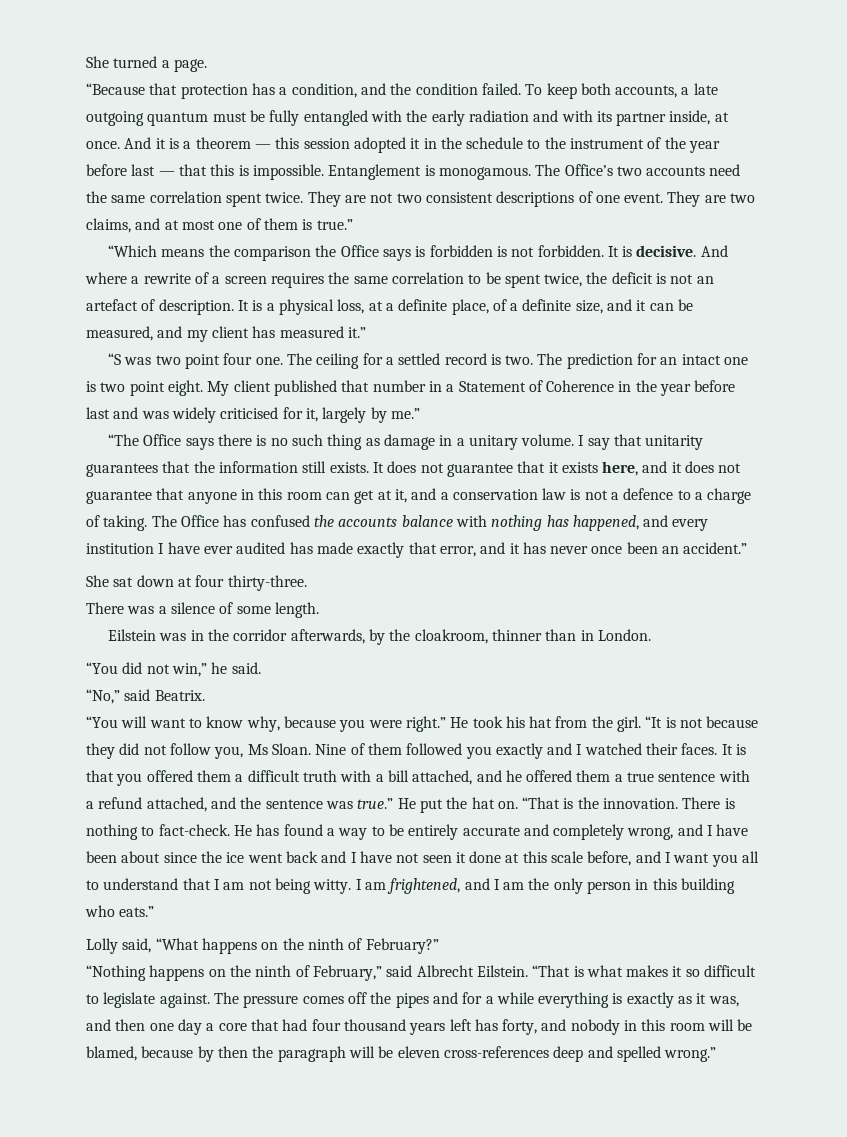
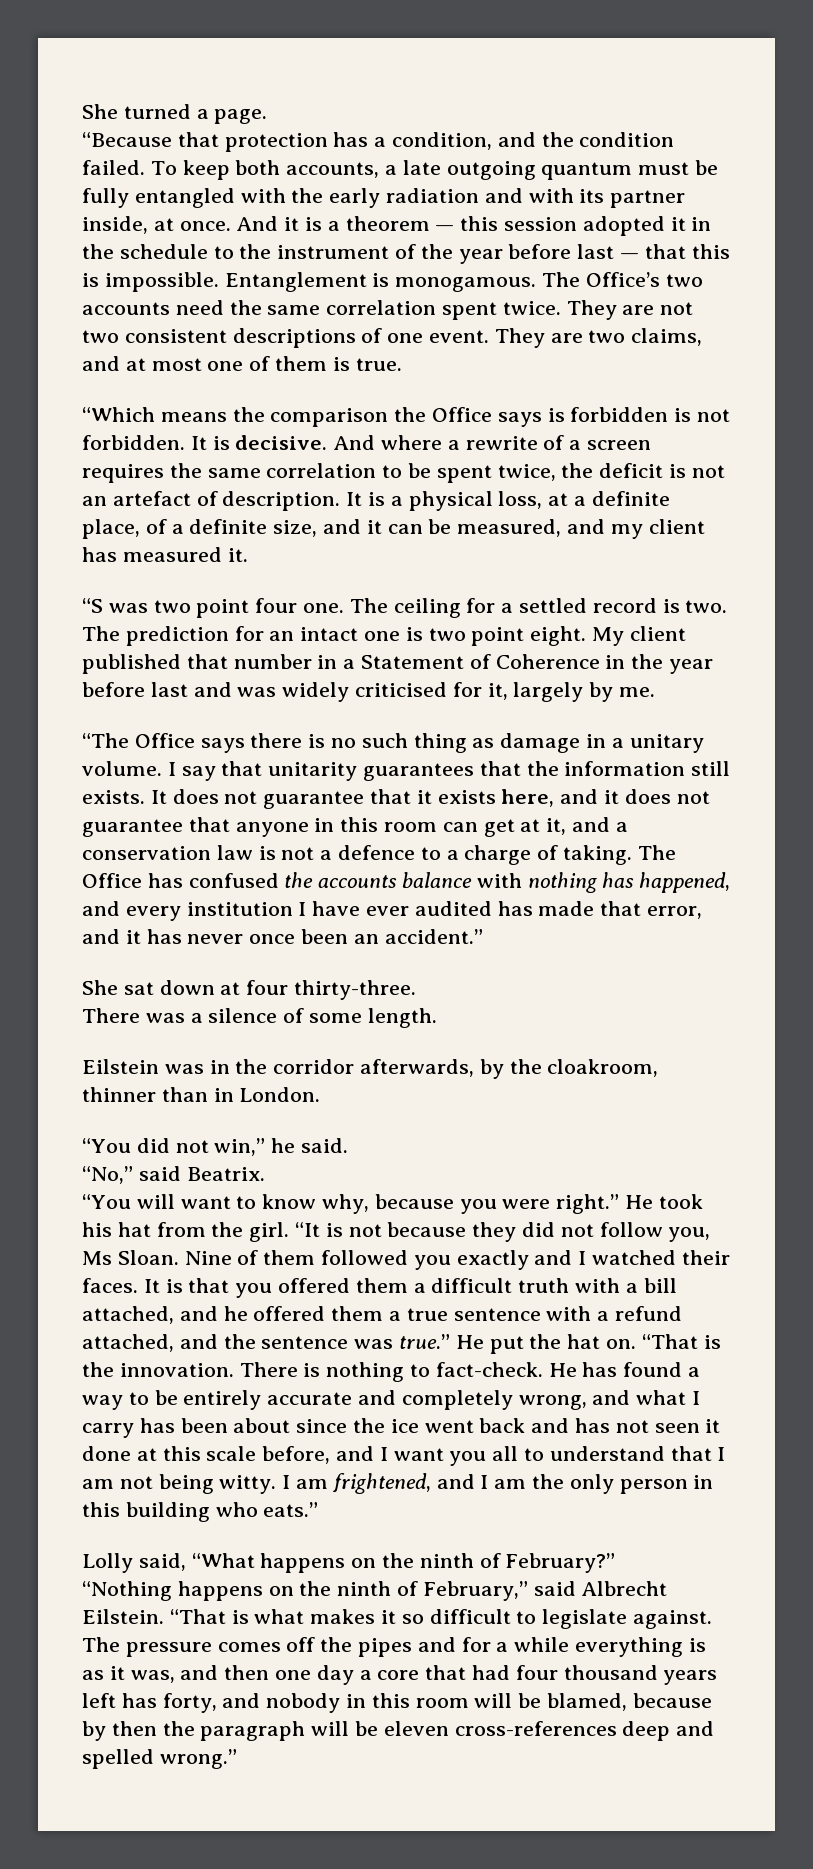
[316,219,353,230] true.” -> [355,358,402,371] true.
[347,327,366,338] it.” -> [227,548,248,562] it.
[390,408,420,419] me.” -> [619,687,656,697] me.
[357,542,405,558] exactly -> (595, 908) none
[707,824,749,836] I have -> [636,1390,701,1405] [82,1418,175,1438] what I carry has
[350,851,392,863] I have -> [575,1418,611,1433] has
[626,992,674,1008] exactly -> (706, 1645) none

